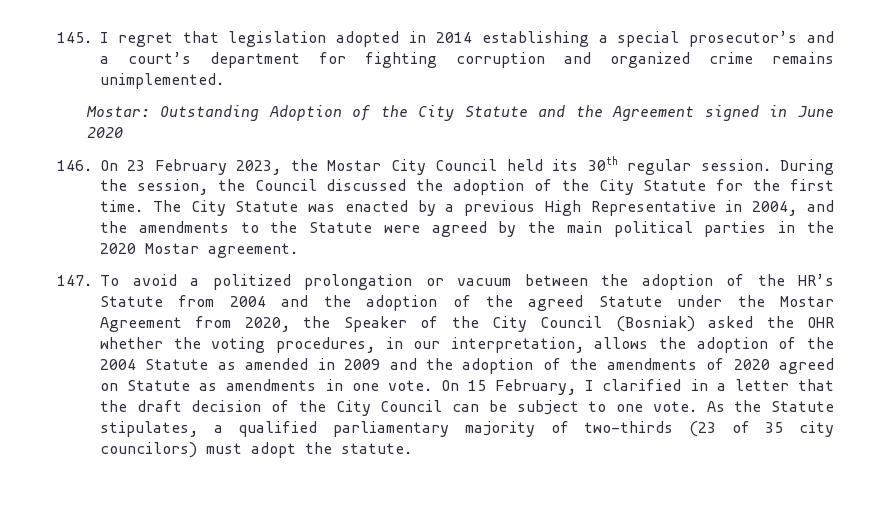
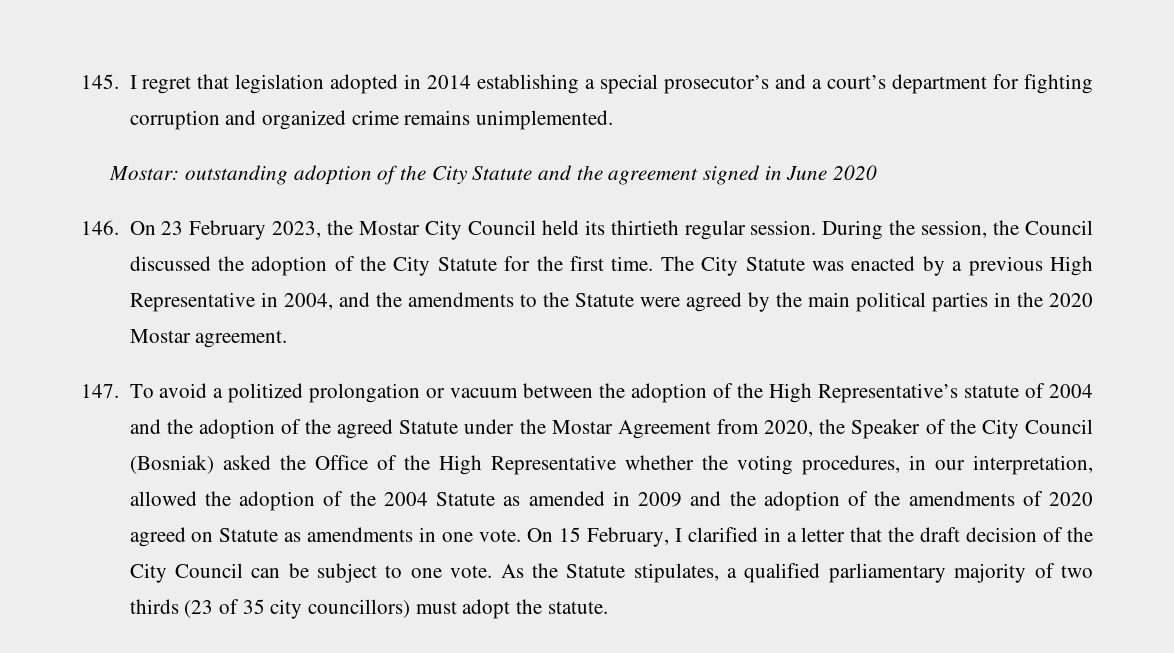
[160,105,342,121] Outstanding Adoption -> [185,165,372,185] outstanding adoption
[612,106,695,121] Agreement -> [608,168,699,185] agreement
[587,156,618,171] 30th -> [610,220,679,235] thirtieth
[798,274,834,286] [100,295,215,307] HR’s Statute from -> [769,383,1046,403] High Representative’s statute of
[807,317,834,328] OHR -> [314,455,616,475] Office of the High Representative
[594,337,649,349] allows -> [129,491,197,506] allowed
[584,421,674,433] two-thirds -> [1061,565,1093,578] [129,599,179,614] two thirds
[100,442,197,458] councilors) -> [307,599,410,618] councillors)

